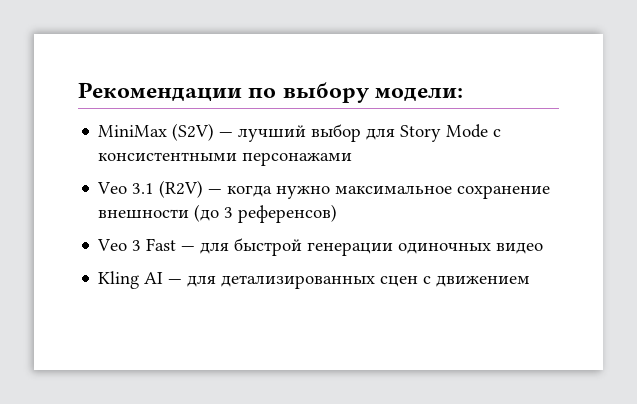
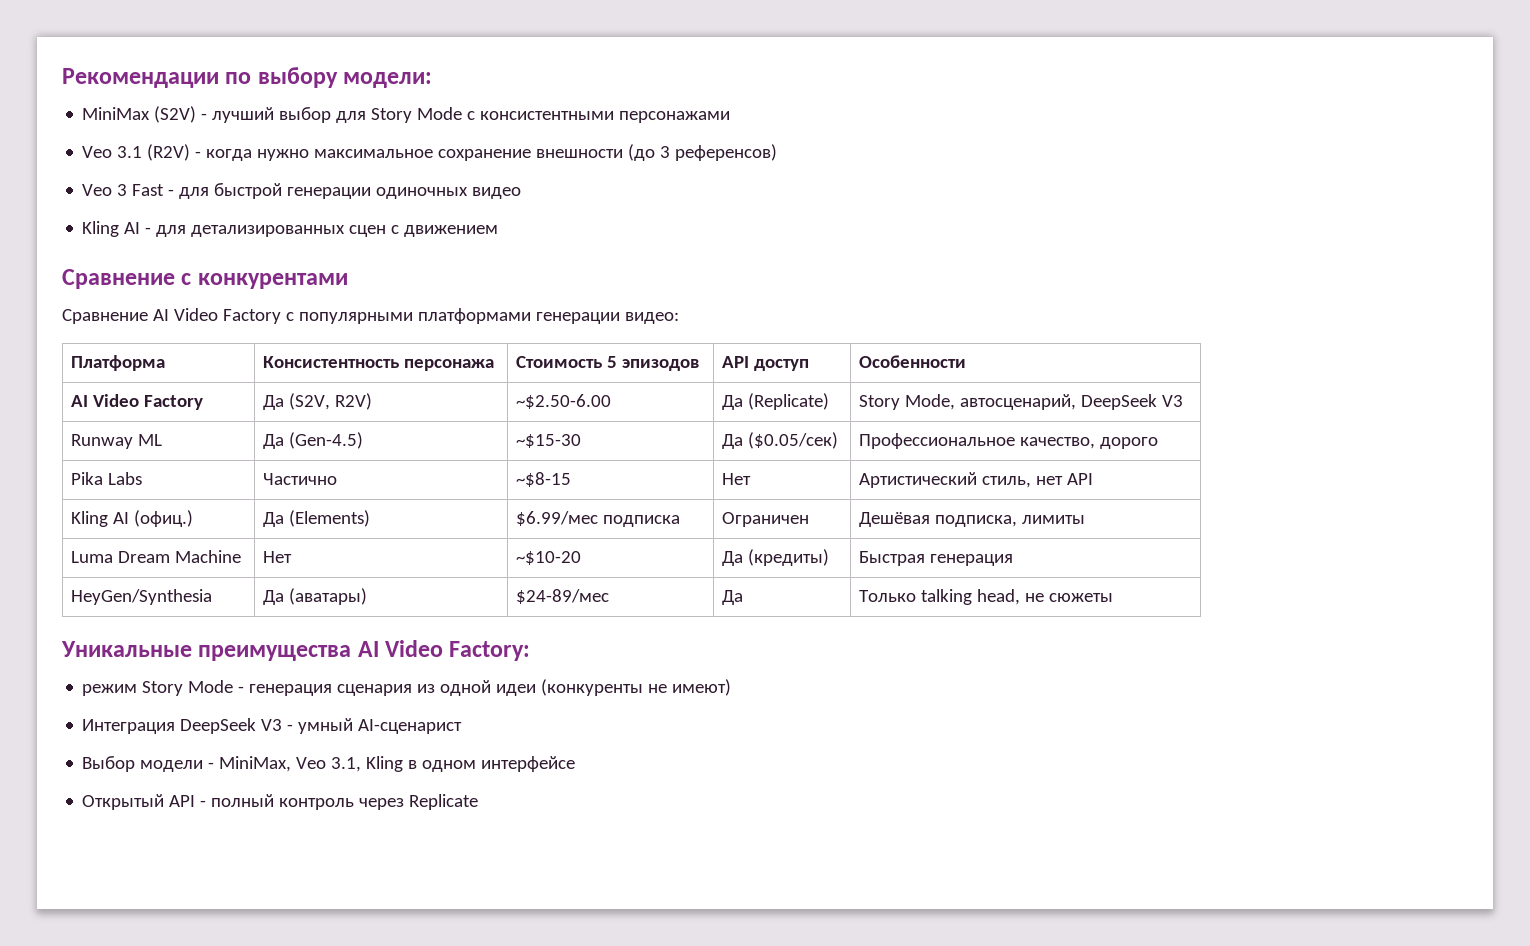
[219,132,234,137] — -> [201,113,208,120] -
[208,189,223,194] — -> [195,151,202,158] -
[181,246,196,251] — -> [168,189,175,196] -
[168,279,183,284] — -> [145,227,152,234] -
(531, 281) none -> [62,269,348,289] [62,308,679,324] [71,355,166,371] [263,356,495,371] [516,356,700,371] [722,356,810,371] [859,355,967,368] [71,394,204,410] [263,393,373,410] [516,394,612,409] [722,393,830,410] [859,394,1184,410] [71,434,163,449] [263,432,364,449] [516,434,582,448] [722,432,839,449] [859,433,1159,449] [71,472,143,485] [263,473,338,485] [516,472,572,487] [722,473,752,485] [859,472,1094,488] [71,510,194,527] [263,510,371,527] [516,511,681,527] [722,512,810,527] [859,512,1086,527] [71,550,242,563] [263,551,293,563] [516,551,582,565] [722,549,830,566] [859,551,1014,566] [71,589,213,605] [263,588,368,605] [516,589,610,604] [722,590,744,605] [859,589,1114,605] [61,640,531,661] [82,679,732,696] [82,718,463,734] [82,756,576,772] [82,794,479,810] // Сравнение с конкурентами // Сравнение AI Video Factory с популярными платформами генерации видео: // Платформа | Консистентность персонажа | Стоимость 5 эпизодов | API доступ | Особенности // AI Video Factory | Да (S2V, R2V) | ~$2.50-6.00 | Да (Replicate) | Story Mode, автосценарий, DeepSeek V3 // Runway ML | Да (Gen-4.5) | ~$15-30 | Да ($0.05/сек) | Профессиональное качество, дорого // Pika Labs | Частично | ~$8-15 | Нет | Артистический стиль, нет API // Kling AI (офиц.) | Да (Elements) | $6.99/мес подписка | Ограничен | Дешёвая подписка, лимиты // Luma Dream Machine | Нет | ~$10-20 | Да (кредиты) | Быстрая генерация // HeyGen/Synthesia | Да (аватары) | $24-89/мес | Да | Только talking head, не сюжеты // Уникальные преимущества AI Video Factory: // режим Story Mode - генерация сценария из одной идеи (конкуренты не имеют) // Интеграция DeepSeek V3 - умный AI-сценарист // Выбор модели - MiniMax, Veo 3.1, Kling в одном интерфейсе // Открытый API - полный контроль через Replicate

